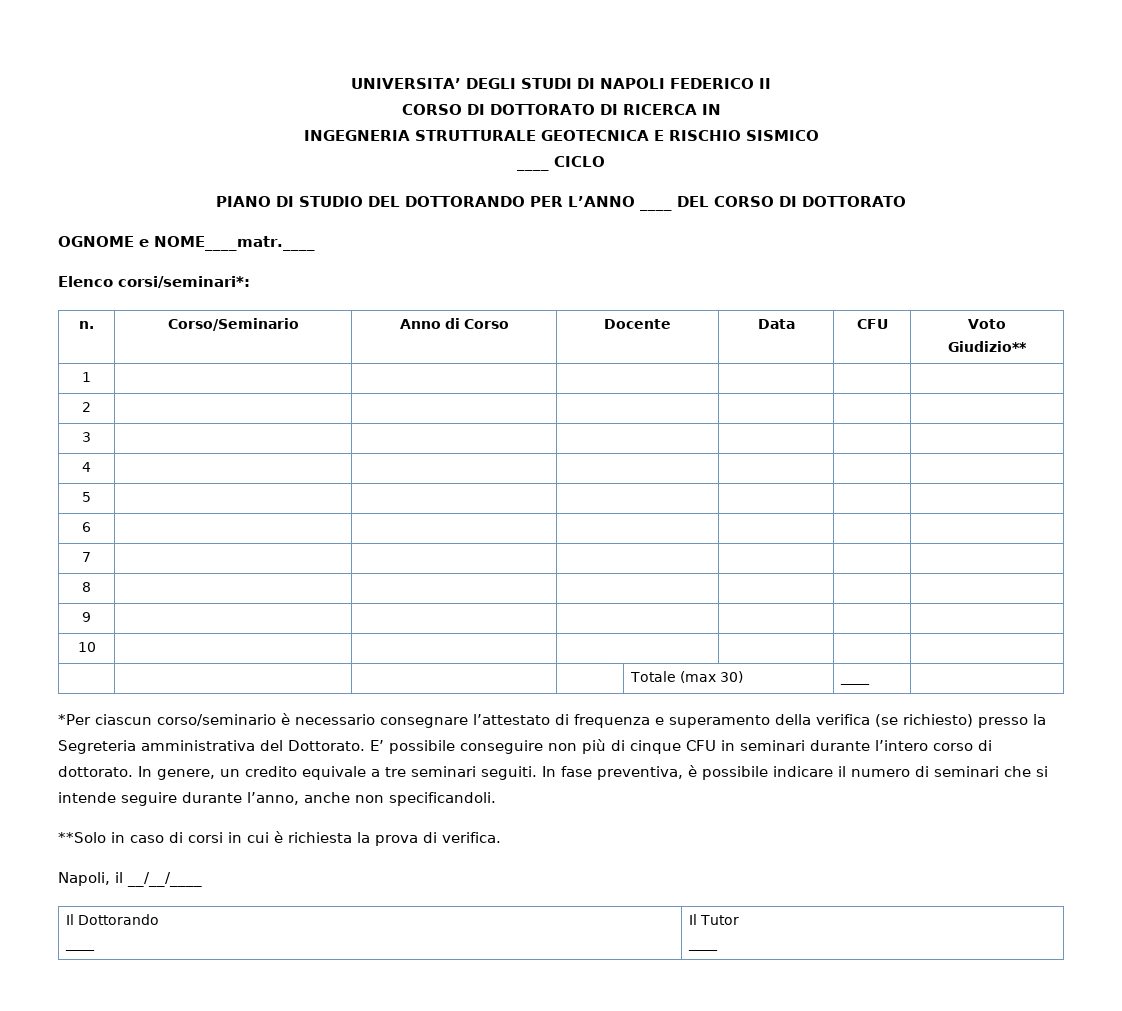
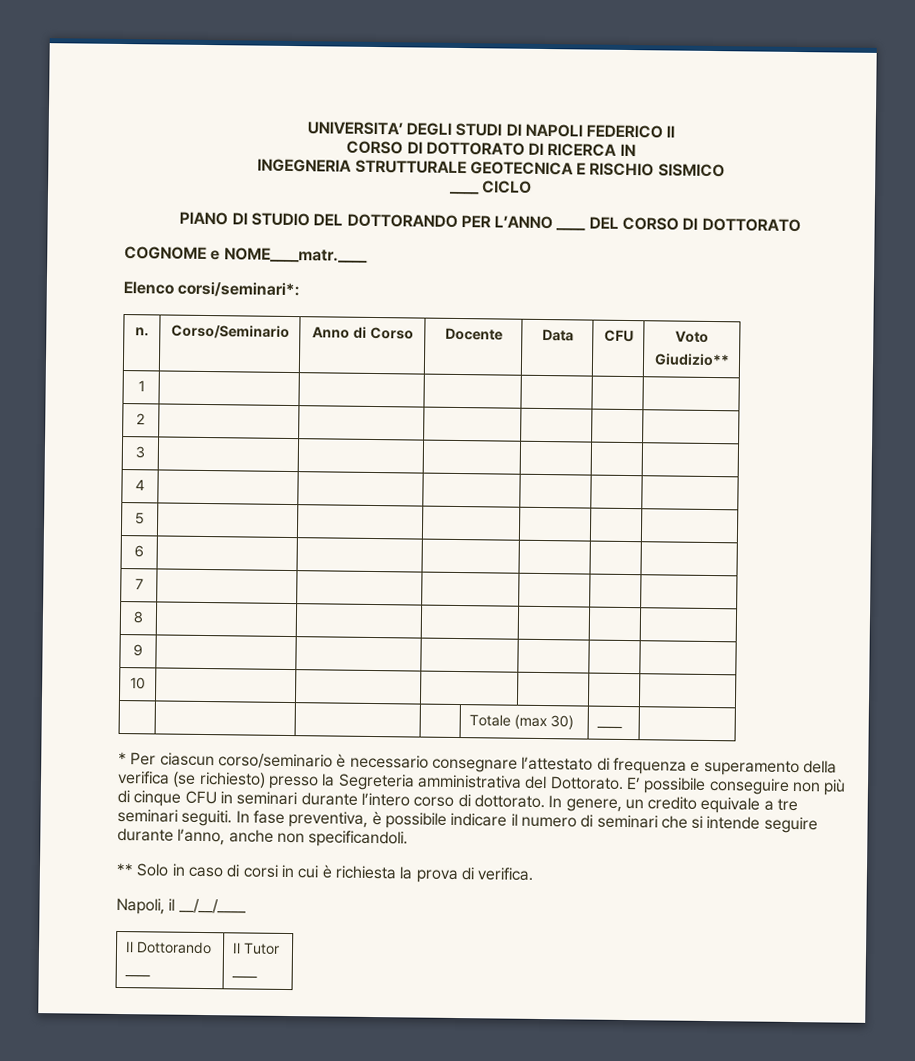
[58,236,134,247] OGNOME -> [124,246,207,260] COGNOME
[58,714,91,725] *Per -> [118,751,157,766] * Per
[58,832,106,843] **Solo -> [116,862,170,877] ** Solo

